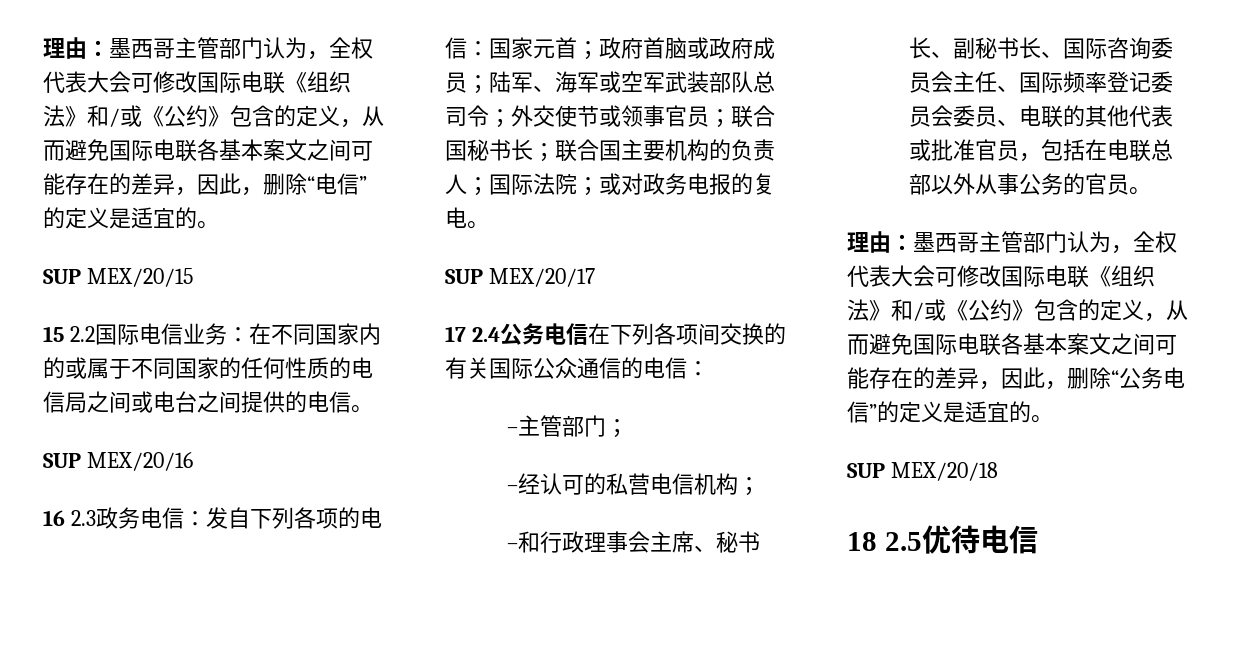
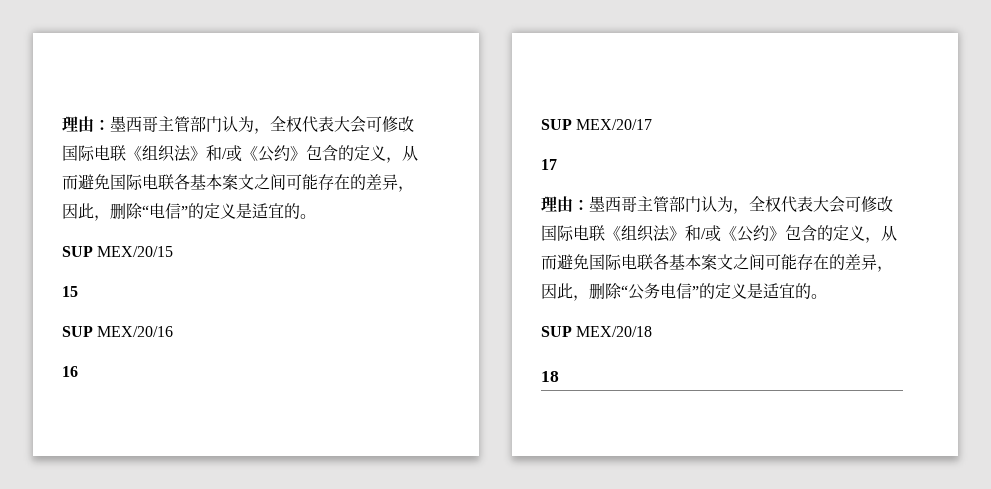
[69,323,381,345] [43,357,373,379] [43,391,373,413] [43,452,193,471] [43,507,382,529] [445,37,775,60] [445,71,775,94] [445,105,775,128] [445,139,775,162] [445,173,775,196] [445,207,489,229] [445,268,595,287] [445,323,786,345] [445,357,709,379] [507,415,629,438] [507,473,761,496] [507,531,761,553] [909,37,1174,59] [909,71,1174,93] [909,105,1174,128] [909,139,1174,162] [909,173,1152,195] 2.2国际电信业务：在不同国家内的或属于不同国家的任何性质的电信局之间或电台之间提供的电信。 // SUP MEX/20/16 // 16 2.3政务电信：发自下列各项的电信：国家元首；政府首脑或政府成员；陆军、海军或空军武装部队总司令；外交使节或领事官员；联合国秘书长；联合国主要机构的负责人；国际法院；或对政务电报的复电。 // SUP MEX/20/17 // 17 2.4公务电信在下列各项间交换的有关国际公众通信的电信： // –主管部门； // –经认可的私营电信机构； // –和行政理事会主席、秘书长、副秘书长、国际咨询委员会主任、国际频率登记委员会委员、电联的其他代表或批准官员，包括在电联总部以外从事公务的官员。 -> [62,326,174,337] [62,366,78,377] [541,119,653,130] [541,159,557,170] // SUP MEX/20/16 // 16 // SUP MEX/20/17 // 17
[884,525,1038,554] 2.5优待电信 -> (559, 376) none

